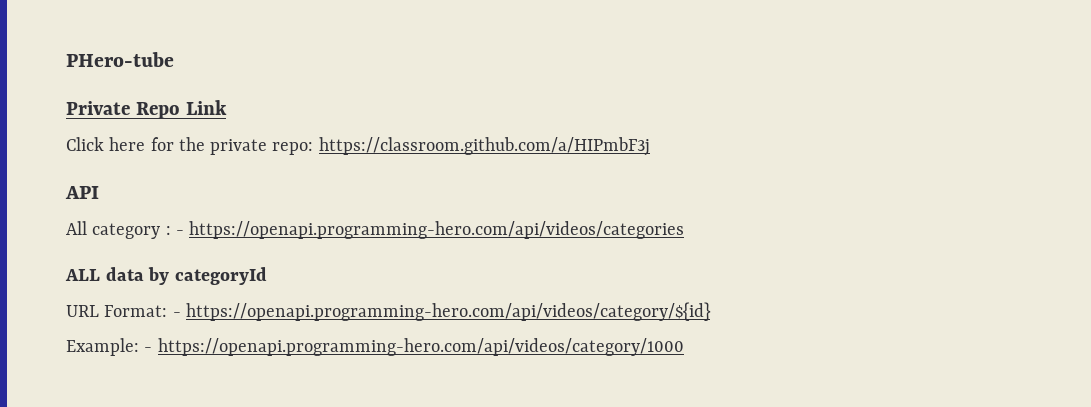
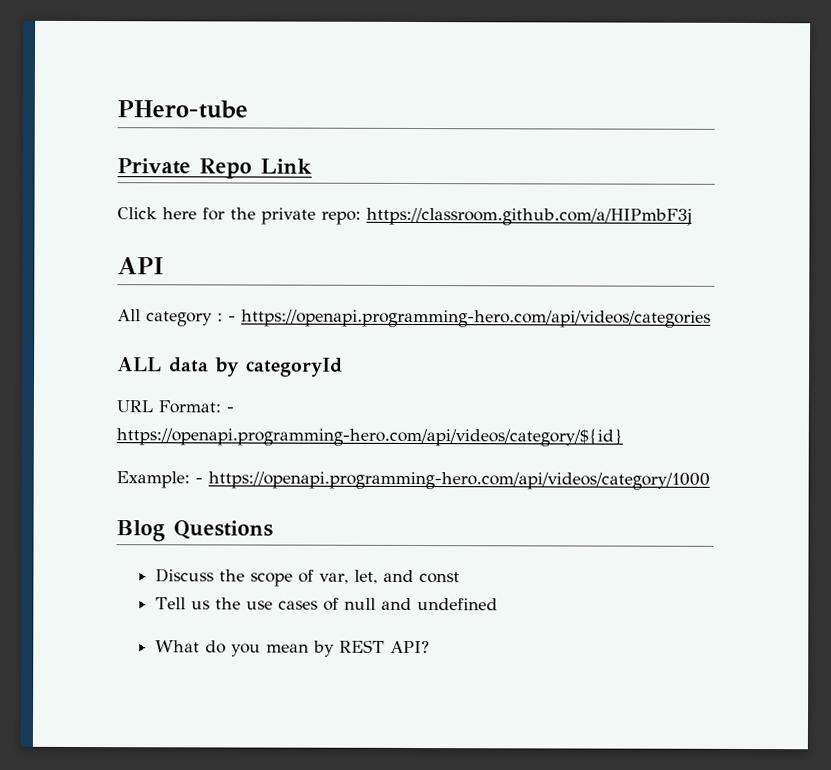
(684, 347) none -> [116,520,273,542] [154,568,460,587] [154,597,498,611] [154,639,430,657] // Blog Questions // Discuss the scope of var, let, and const // Tell us the use cases of null and undefined // What do you mean by REST API?

